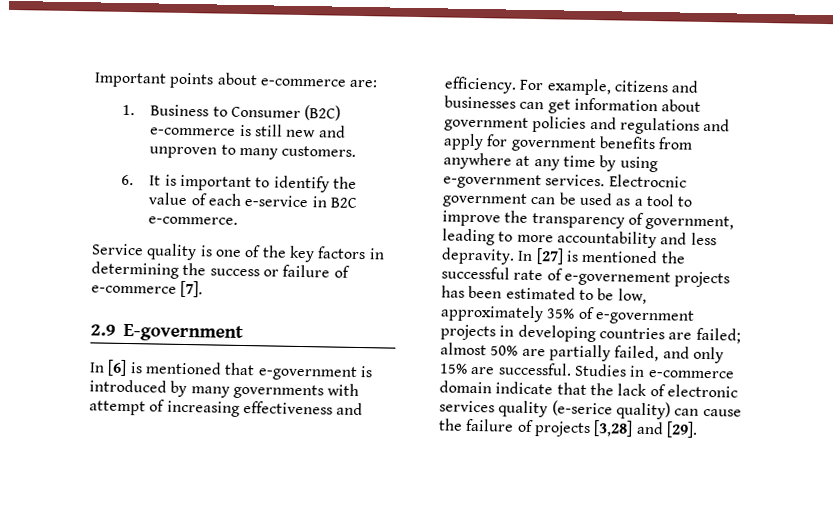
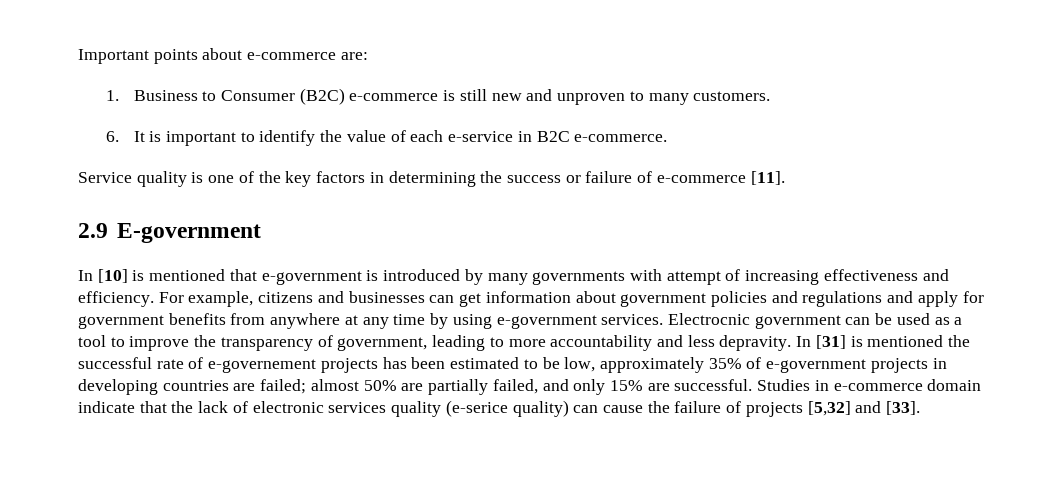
[180,280,204,298] [7]. -> [750,171,785,185] [11].
[107,359,128,377] [6] -> [97,269,128,283] [10]
[535,248,564,265] [27] -> [815,335,846,349] [31]
[593,420,698,438] [3,28] and [29]. -> [807,401,921,416] [5,32] and [33].

